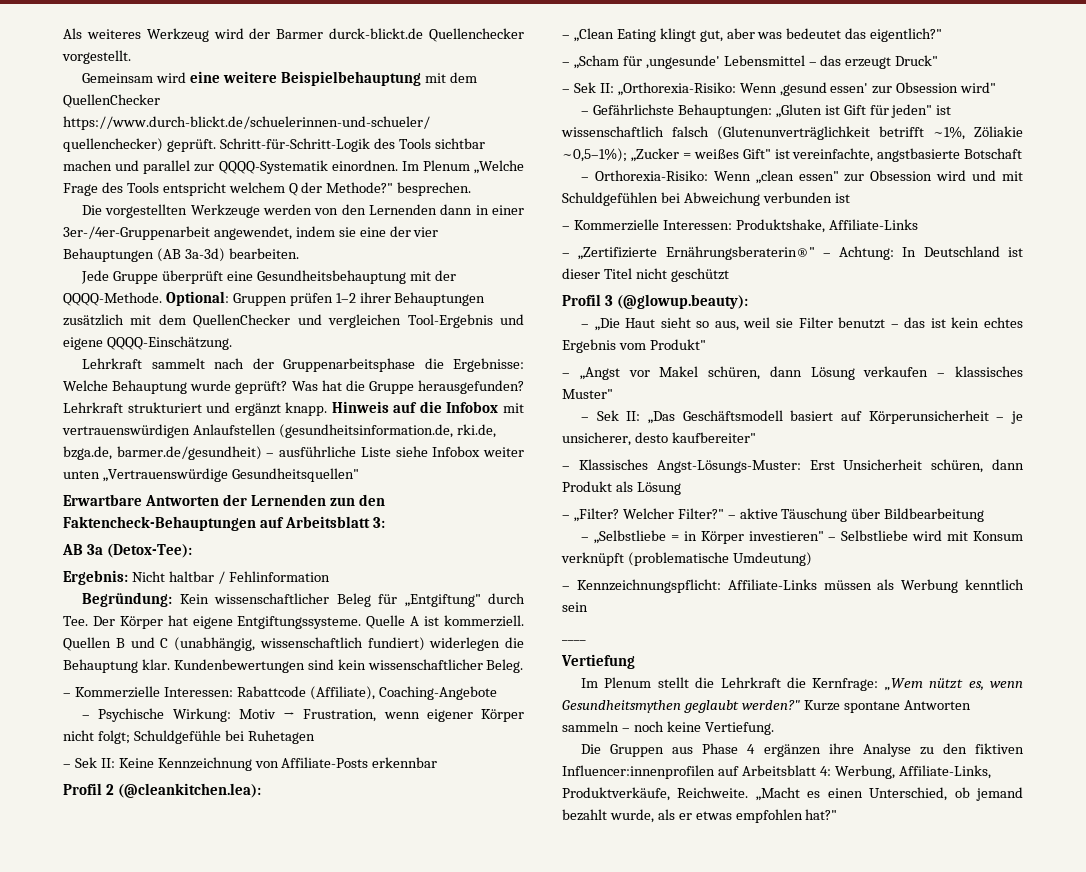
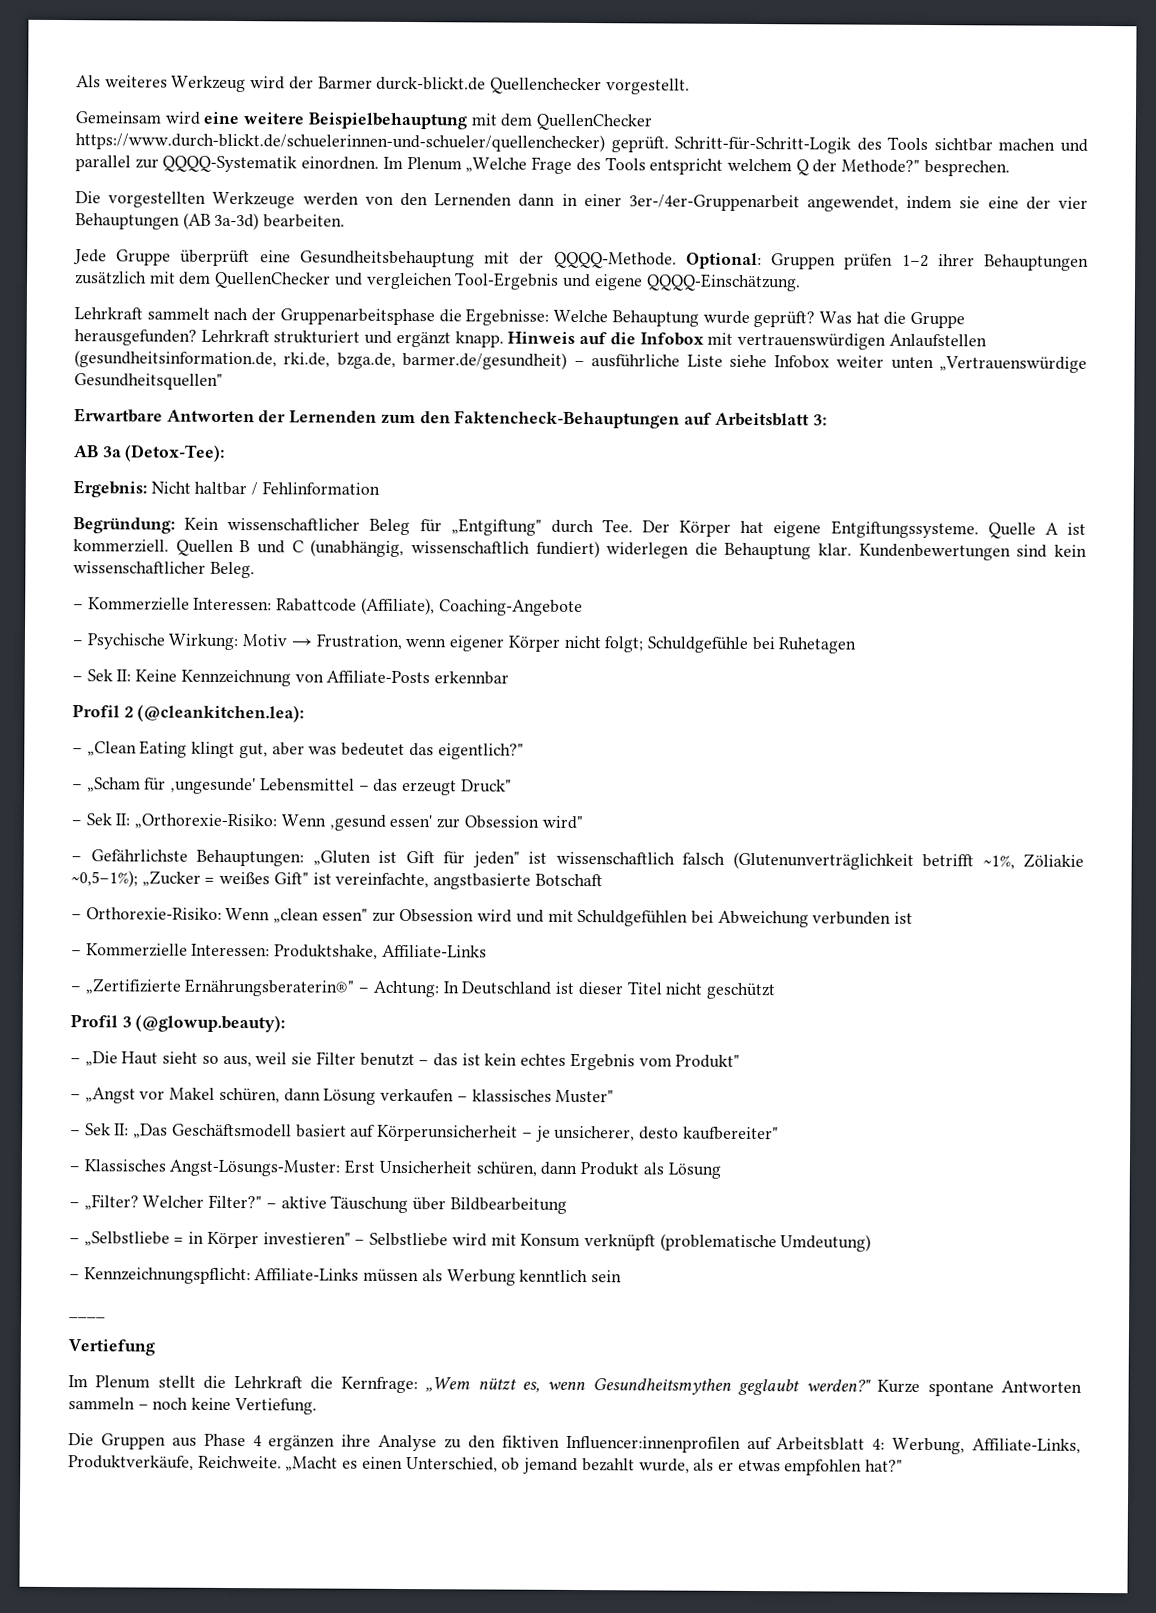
[329,497,355,506] zun -> [380,413,416,425] zum
[617,82,736,96] „Orthorexia-Risiko: -> [134,813,278,830] „Orthorexie-Risiko:
[594,170,708,181] Orthorexia-Risiko: -> [85,907,222,920] Orthorexie-Risiko:

